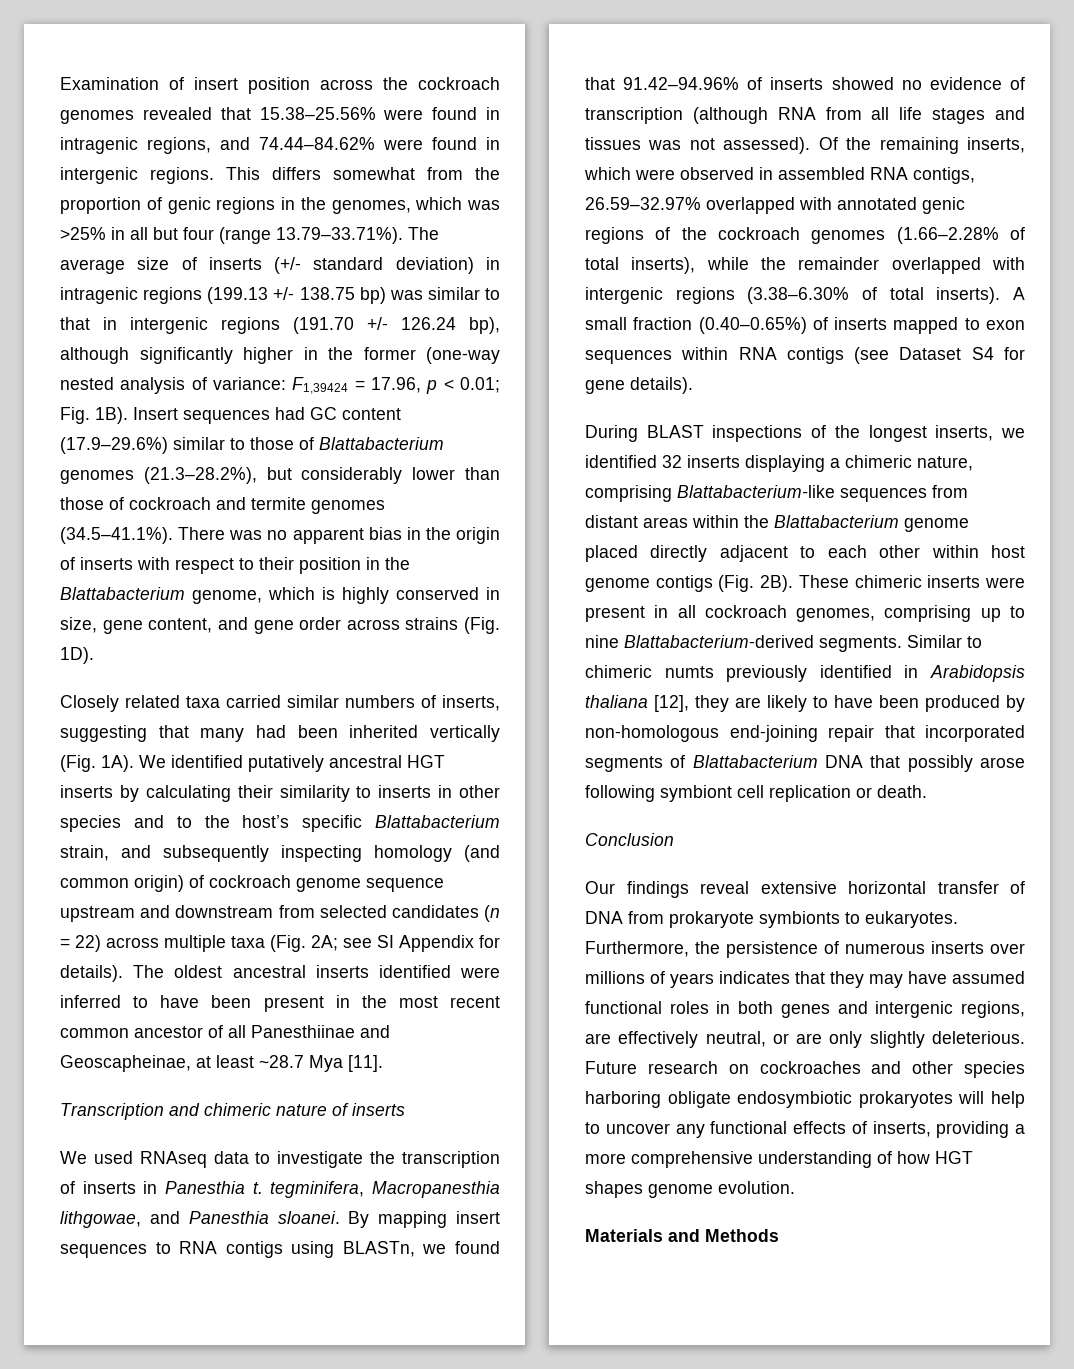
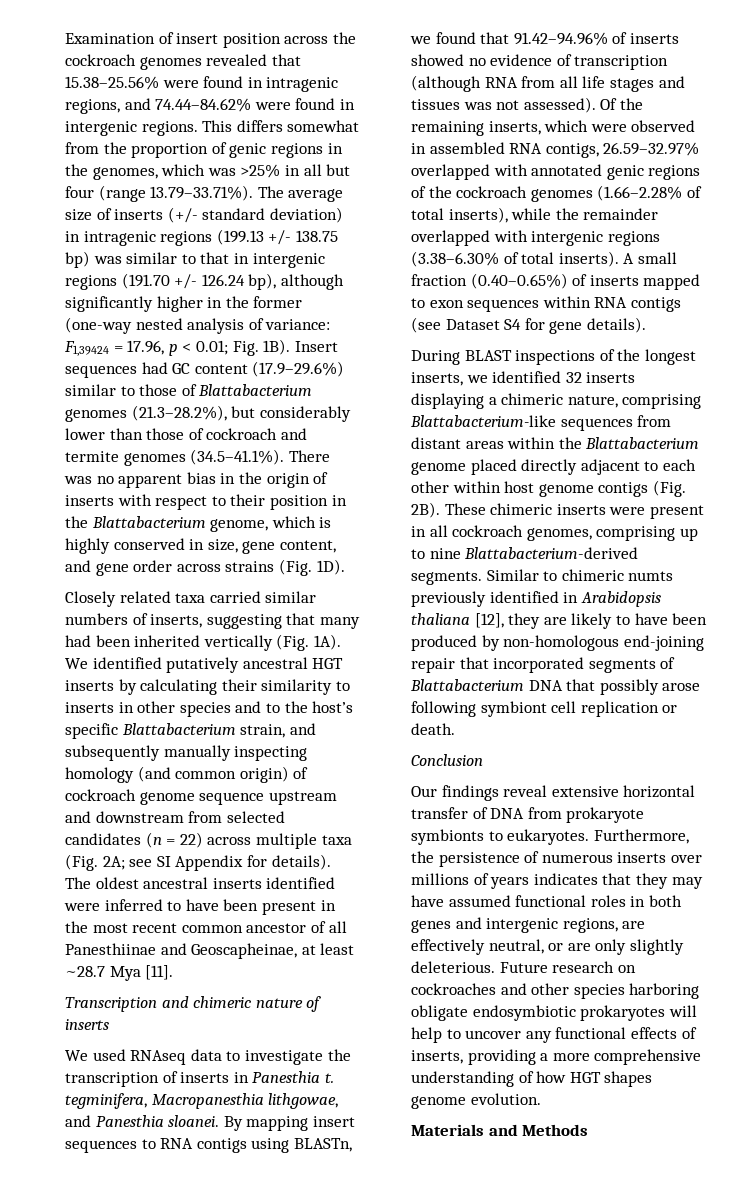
(269, 853) none -> [163,745,231,761] manually

